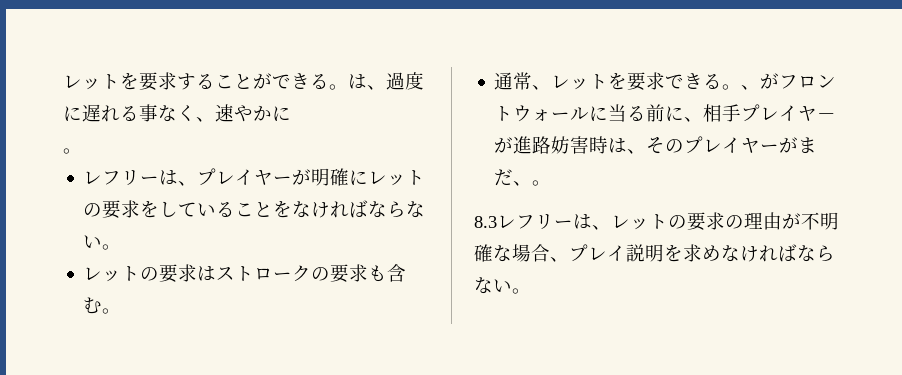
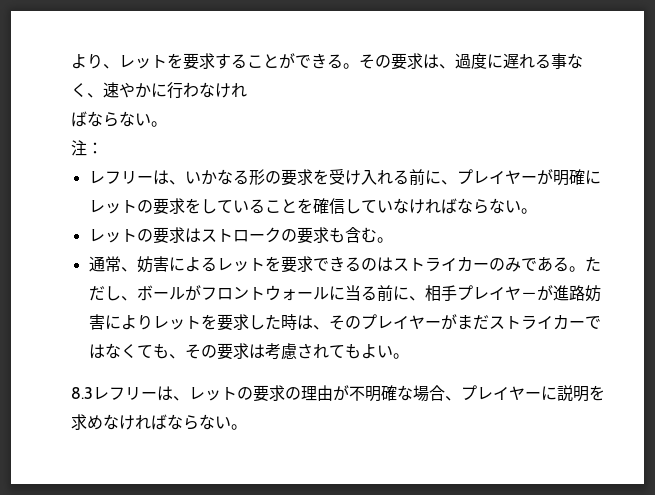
(63, 81) none -> [71,54,119,69] より、
(348, 87) none -> [359,53,423,70] その要求
[63,148,82,154] [83,170,198,186] // 。 // レフリーは、 -> [167,82,247,99] [71,111,167,127] [71,140,103,156] [88,169,457,186] 行わなけれ // ばならない。 // 注： // レフリーは、いかなる形の要求を受け入れる前に、
(293, 209) none -> [312,198,393,214] 確信してい
(552, 87) none -> [136,256,217,273] 妨害による
[722,84,761,90] 。、 -> [360,256,601,272] [88,285,185,301] のはストライカーのみである。ただし、ボール
(590, 145) none -> [104,314,281,331] によりレットを要求した
[513,181,533,186] 、 -> [488,315,601,330] [88,343,393,360] ストライカーではなくても、その要求は考慮されてもよい
(626, 253) none -> [509,386,557,400] ヤーに

